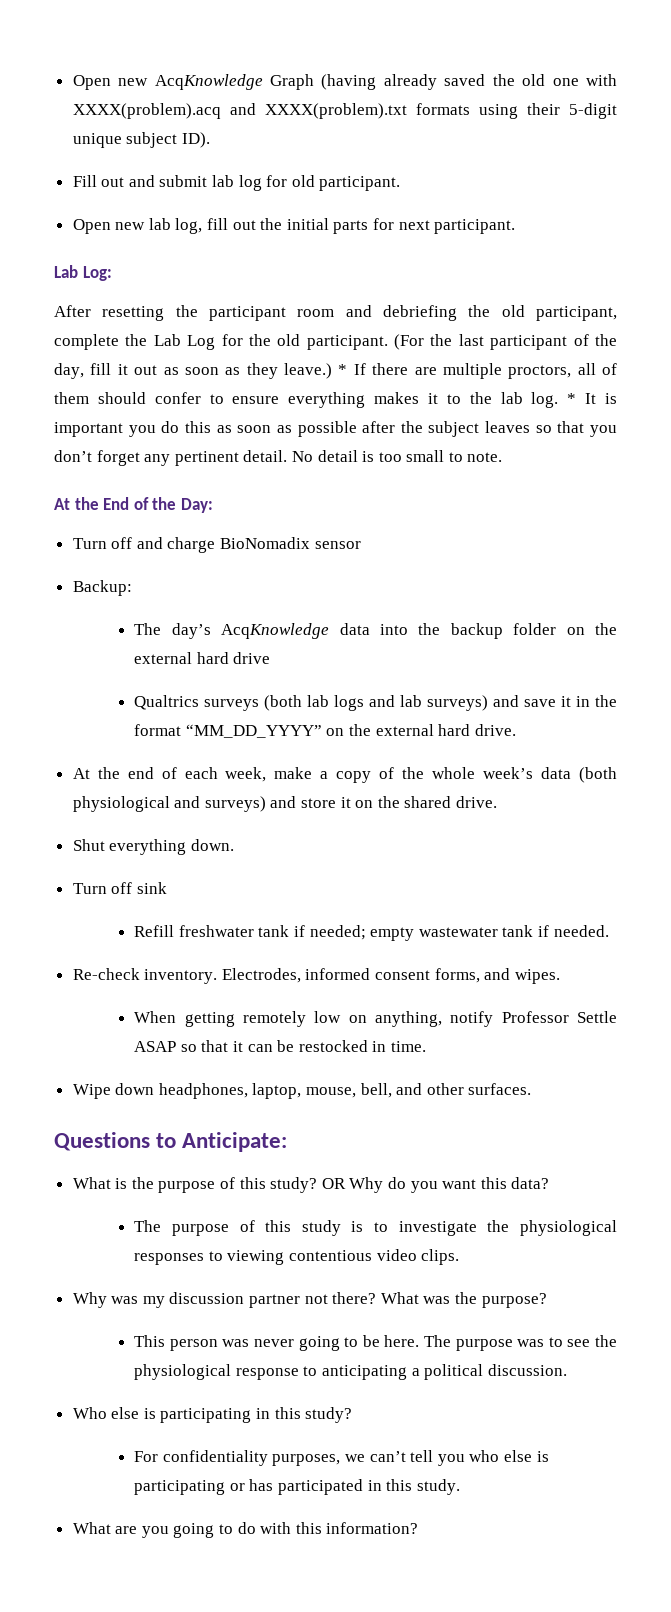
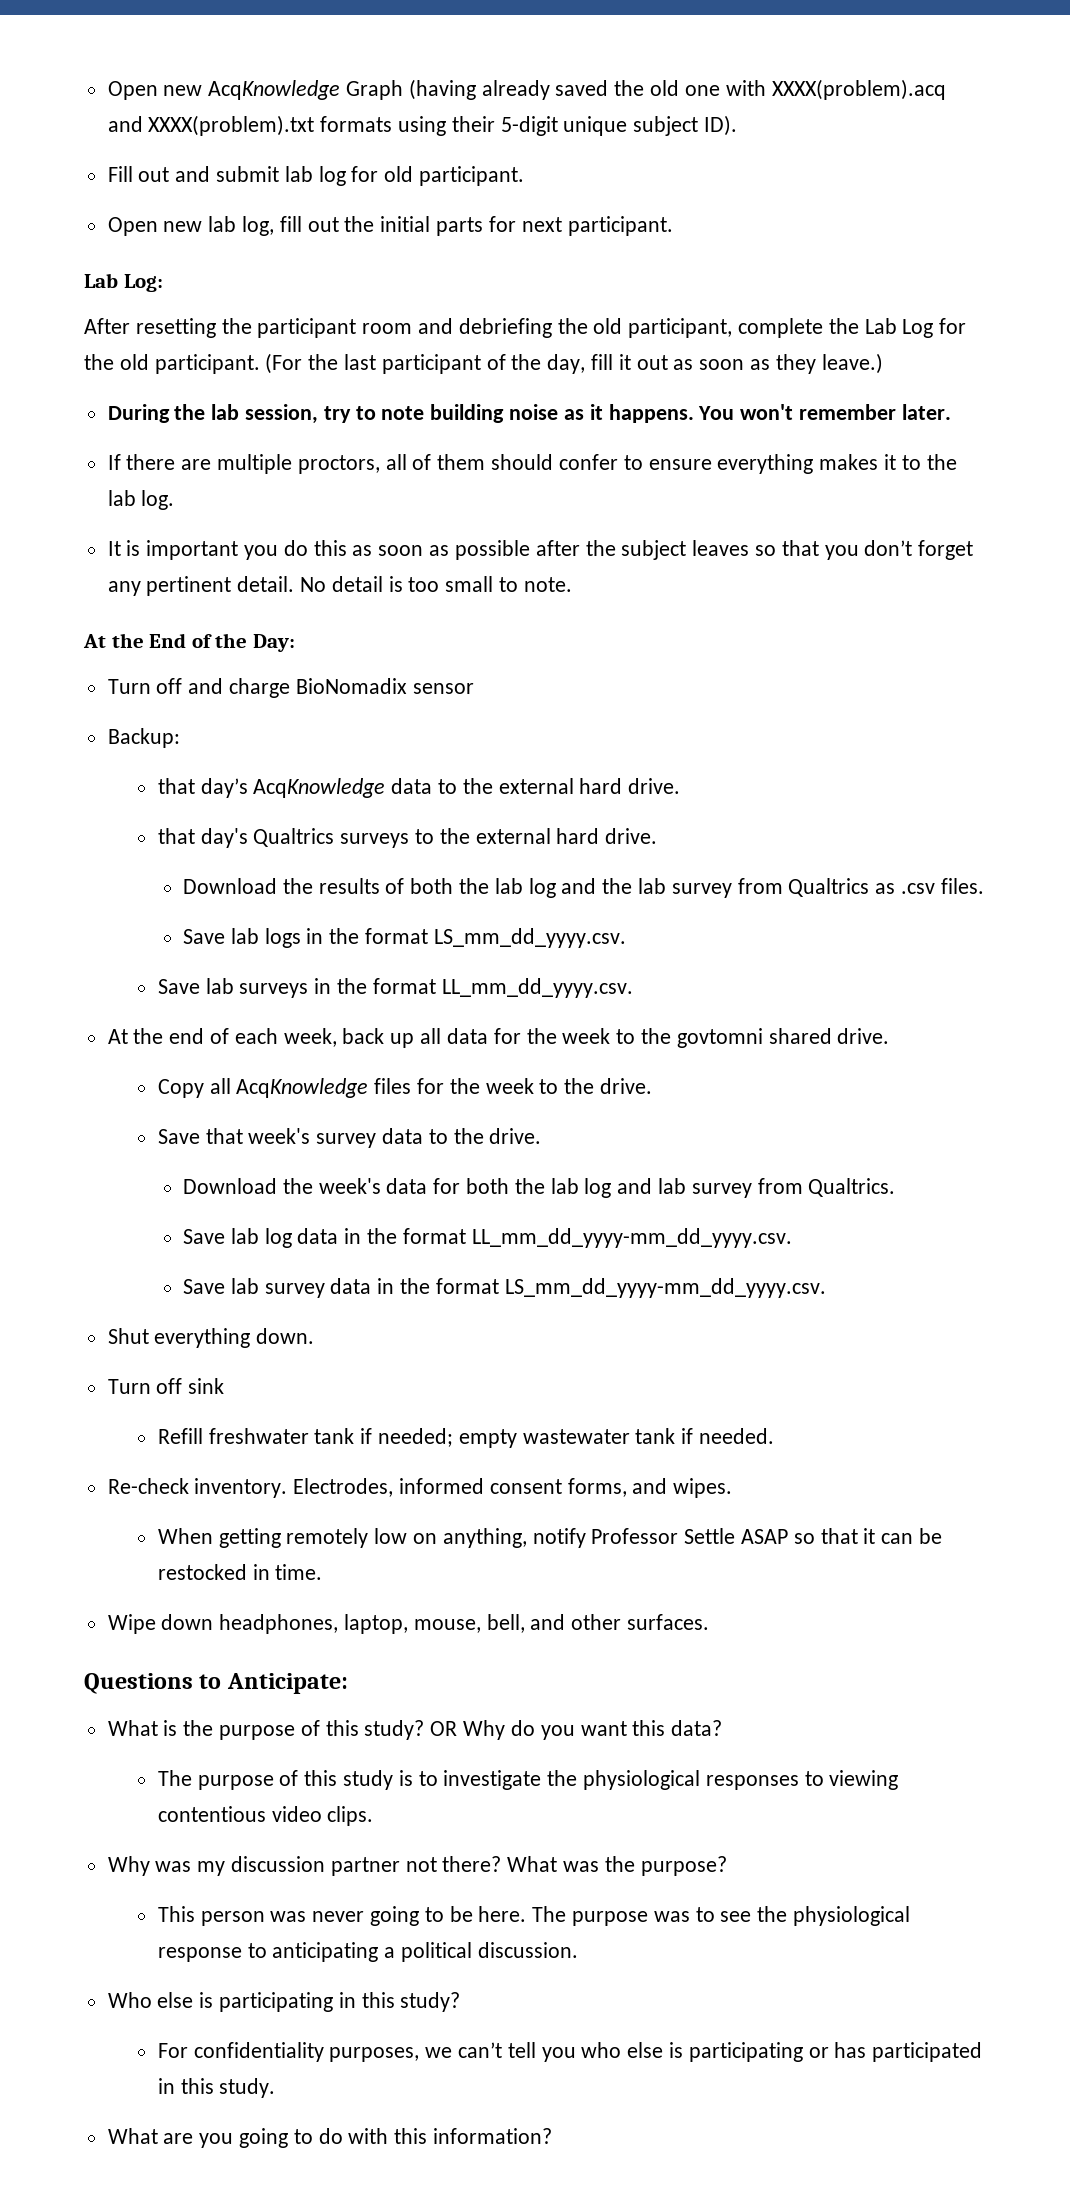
[338,364,348,375] * -> [107,404,951,424] // During the lab session, try to note building noise as it happens. You won't remember later. //
[567,393,577,404] * -> (175, 500) //
[134,623,162,635] The -> [157,778,195,794] that
[379,623,618,639] [134,652,271,664] [134,695,617,711] [134,724,516,738] into the backup folder on the external hard drive // Qualtrics surveys (both lab logs and lab surveys) and save it in the format “MM_DD_YYYY” on the external hard drive. -> [438,778,681,794] [157,828,658,848] [182,878,984,898] [182,928,626,948] [157,978,633,998] to the external hard drive. // that day's Qualtrics surveys to the external hard drive. // Download the results of both the lab log and the lab survey from Qualtrics as .csv files. // Save lab logs in the format LS_mm_dd_yyyy.csv. // Save lab surveys in the format LL_mm_dd_yyyy.csv.
[274,767,617,783] [72,796,498,812] make a copy of the whole week’s data (both physiological and surveys) and store it on the shared drive. -> [342,1028,890,1048] [157,1078,653,1098] [157,1128,542,1148] [182,1178,896,1198] [182,1228,792,1248] [182,1278,826,1298] back up all data for the week to the govtomni shared drive. // Copy all AcqKnowledge files for the week to the drive. // Save that week's survey data to the drive. // Download the week's data for both the lab log and lab survey from Qualtrics. // Save lab log data in the format LL_mm_dd_yyyy-mm_dd_yyyy.csv. // Save lab survey data in the format LS_mm_dd_yyyy-mm_dd_yyyy.csv.

